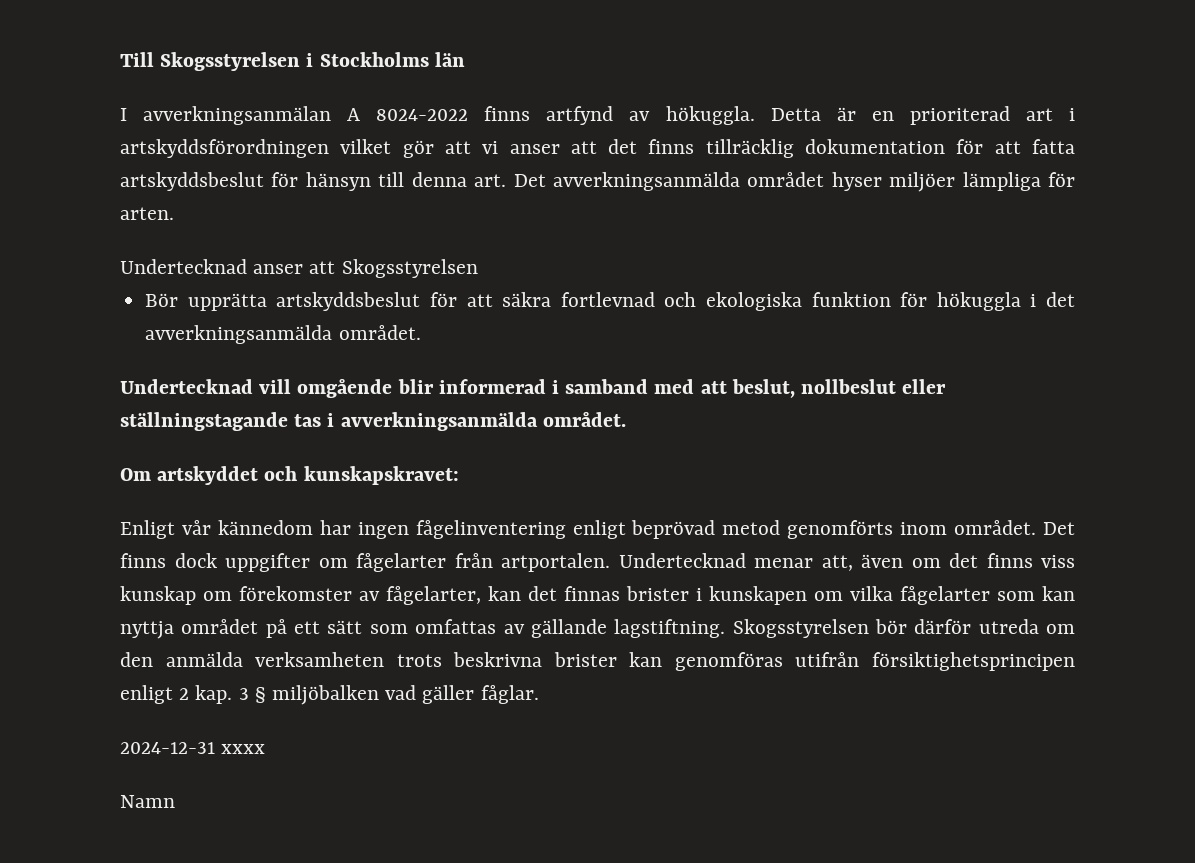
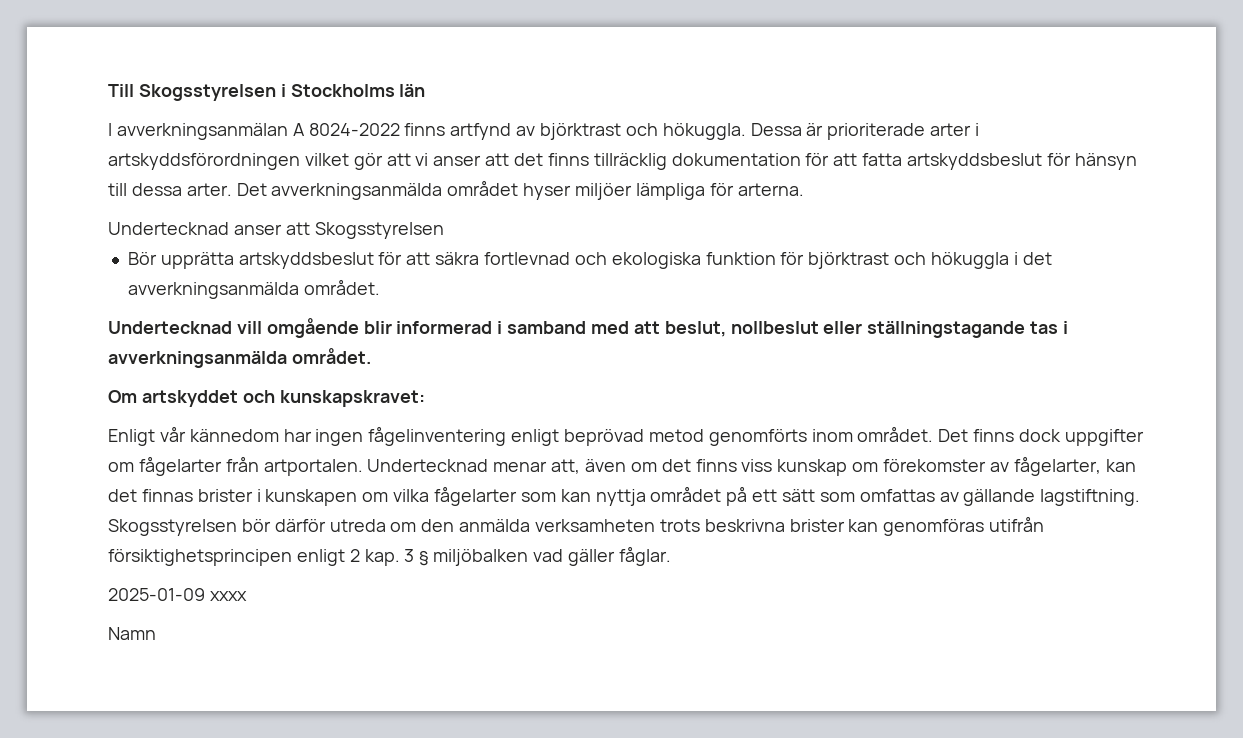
[665,106,1053,125] hökuggla. Detta är en prioriterad art -> [540,123,972,140] björktrast och hökuggla. Dessa är prioriterade arter
[411,172,507,187] denna art. -> [131,183,232,196] dessa arter.
[120,207,174,220] arten. -> [737,183,804,196] arterna.
(928, 299) none -> [808,252,927,269] björktrast och
[120,742,215,754] 2024-12-31 -> [108,588,205,601] 2025-01-09

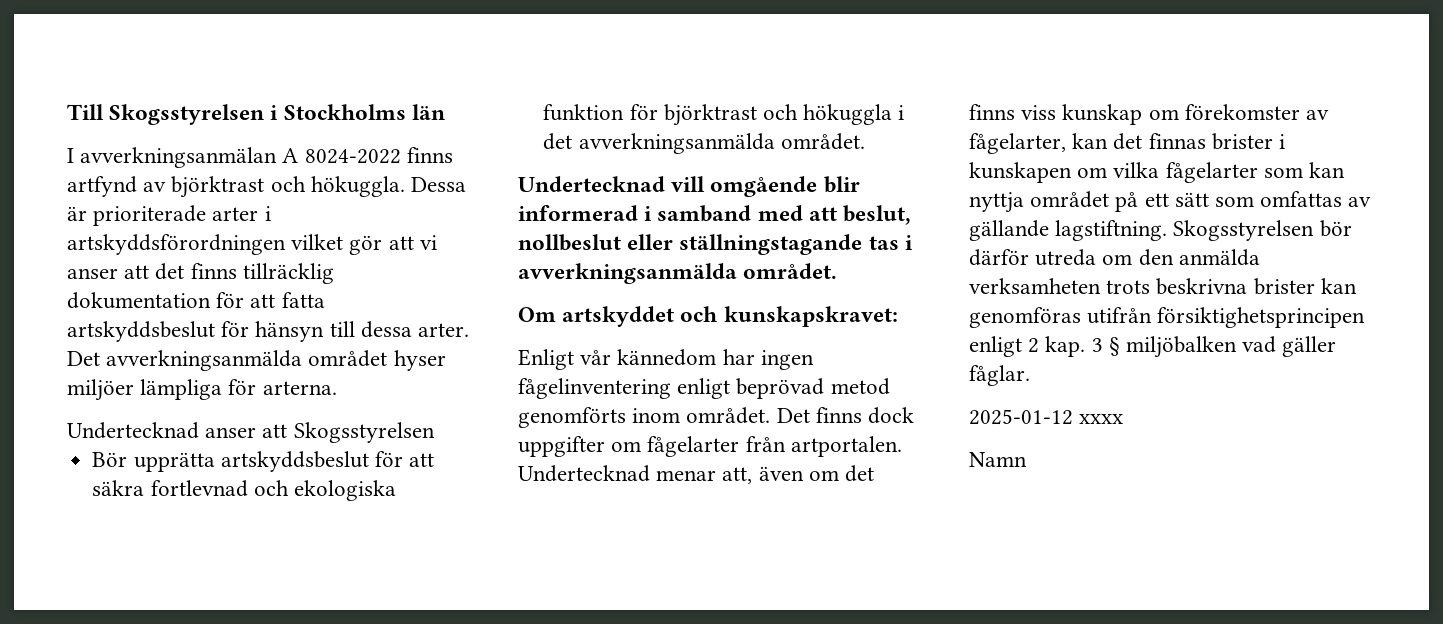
[108,588,205,601] 2025-01-09 -> [969,409,1073,425] 2025-01-12

